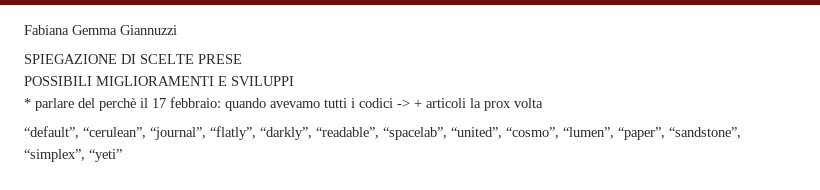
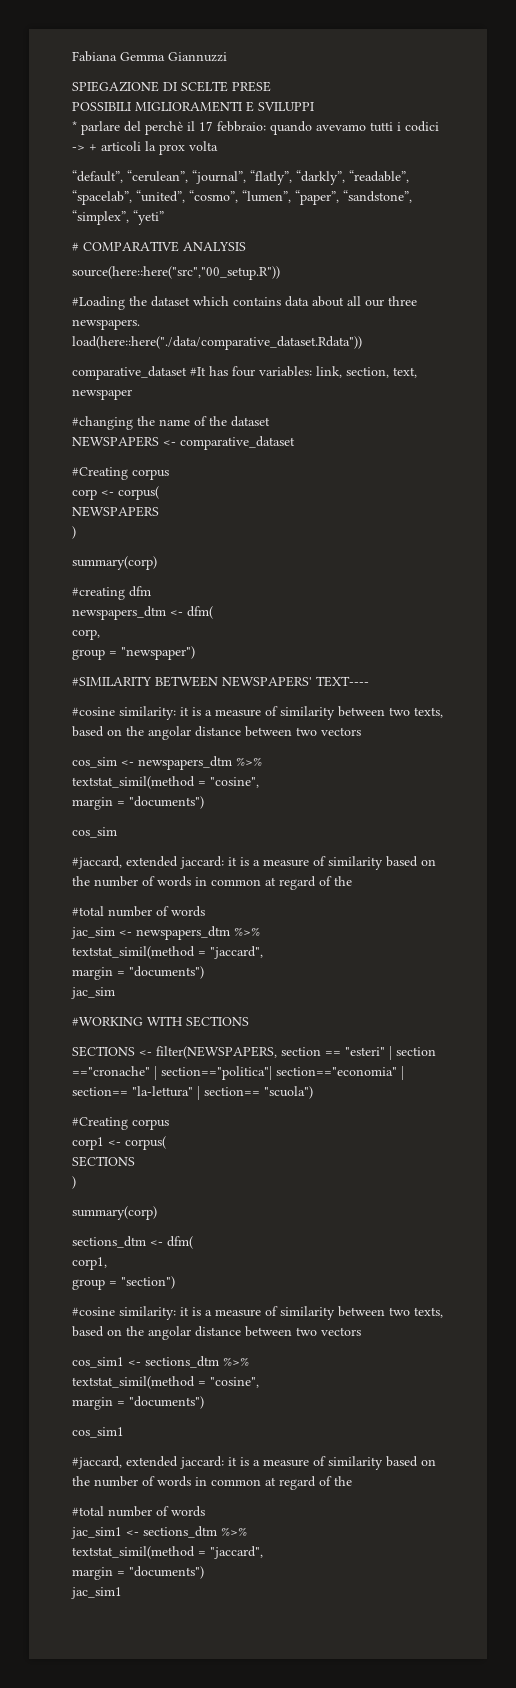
(122, 155) none -> [72,241,246,252] [72,266,280,280] [72,296,417,310] [72,319,140,330] [72,336,362,350] [72,366,417,380] [72,389,132,400] [72,416,270,430] [72,436,295,450] [72,467,169,480] [72,486,159,500] [72,506,159,517] [72,526,76,539] [72,556,157,570] [72,586,151,600] [72,606,213,620] [72,629,100,640] [72,646,195,660] [72,676,369,687] [72,706,443,720] [72,726,361,740] [72,756,262,770] [72,776,259,789] [72,796,204,810] [72,827,117,838] [72,856,436,870] [72,876,352,890] [72,906,205,917] [71,926,260,940] [72,946,263,959] [72,966,204,980] [71,987,115,999] [72,1016,249,1027] [72,1046,436,1060] [72,1066,404,1080] [72,1086,313,1100] [72,1117,169,1130] [72,1136,166,1150] [72,1156,135,1167] [72,1176,76,1189] [72,1206,157,1220] [72,1236,193,1249] [72,1257,107,1270] [72,1276,175,1290] [72,1306,443,1320] [72,1326,361,1340] [72,1356,249,1368] [72,1376,259,1389] [72,1396,204,1410] [72,1427,124,1438] [72,1456,436,1470] [72,1476,352,1490] [72,1506,205,1517] [71,1526,247,1539] [72,1546,263,1559] [72,1566,204,1580] [71,1587,122,1599] // # COMPARATIVE ANALYSIS // source(here::here("src","00_setup.R")) // #Loading the dataset which contains data about all our three newspapers. // load(here::here("./data/comparative_dataset.Rdata")) // comparative_dataset #It has four variables: link, section, text, newspaper // #changing the name of the dataset // NEWSPAPERS <- comparative_dataset // #Creating corpus // corp <- corpus( // NEWSPAPERS // ) // summary(corp) // #creating dfm // newspapers_dtm <- dfm( // corp, // group = "newspaper") // #SIMILARITY BETWEEN NEWSPAPERS' TEXT---- // #cosine similarity: it is a measure of similarity between two texts, based on the angolar distance between two vectors // cos_sim <- newspapers_dtm %>% // textstat_simil(method = "cosine", // margin = "documents") // cos_sim // #jaccard, extended jaccard: it is a measure of similarity based on the number of words in common at regard of the // #total number of words // jac_sim <- newspapers_dtm %>% // textstat_simil(method = "jaccard", // margin = "documents") // jac_sim // #WORKING WITH SECTIONS // SECTIONS <- filter(NEWSPAPERS, section == "esteri" | section =="cronache" | section=="politica"| section=="economia" | section== "la-lettura" | section== "scuola") // #Creating corpus // corp1 <- corpus( // SECTIONS // ) // summary(corp) // sections_dtm <- dfm( // corp1, // group = "section") // #cosine similarity: it is a measure of similarity between two texts, based on the angolar distance between two vectors // cos_sim1 <- sections_dtm %>% // textstat_simil(method = "cosine", // margin = "documents") // cos_sim1 // #jaccard, extended jaccard: it is a measure of similarity based on the number of words in common at regard of the // #total number of words // jac_sim1 <- sections_dtm %>% // textstat_simil(method = "jaccard", // margin = "documents") // jac_sim1

